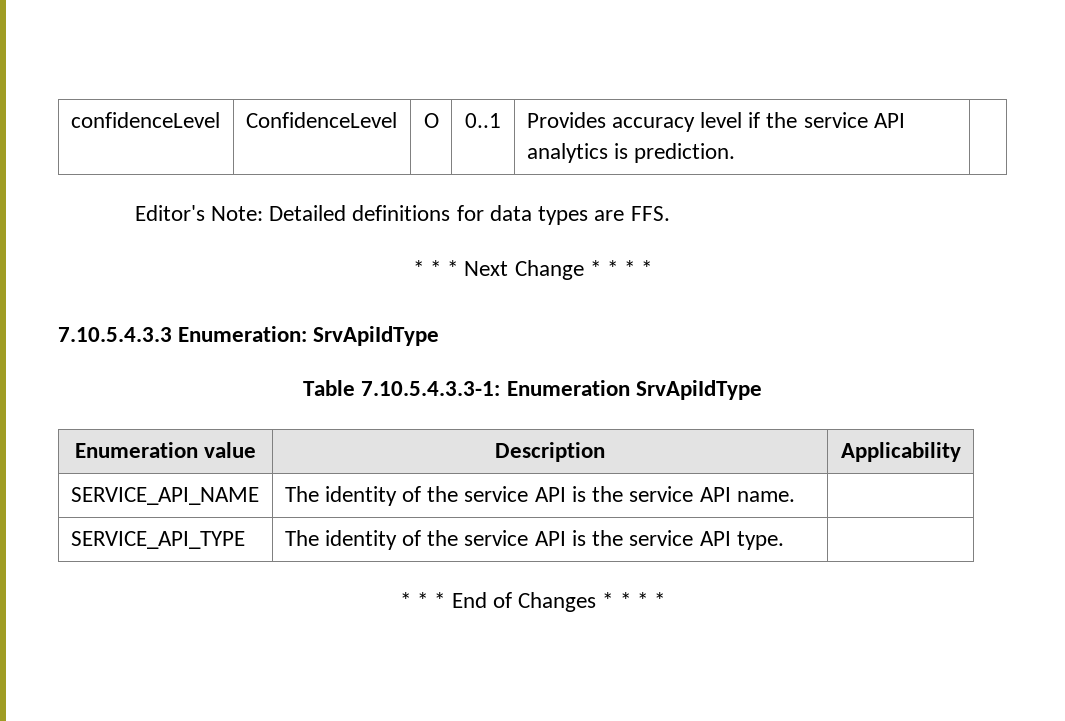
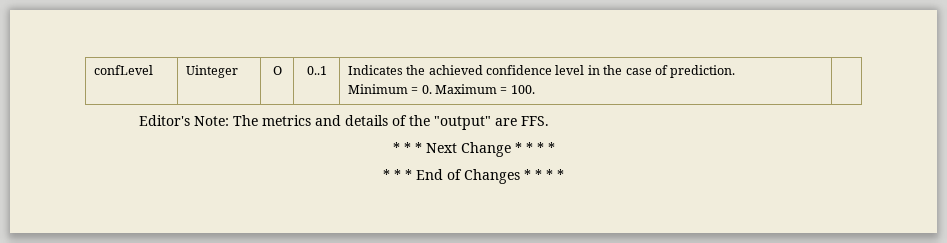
[70,112,220,128] [245,112,397,128] confidenceLevel | ConfidenceLevel -> [93,65,153,75] [185,65,238,78] confLevel | Uinteger
[526,112,905,132] [526,143,736,163] [134,205,589,225] Provides accuracy level if the service API analytics is prediction. | // Editor's Note: Detailed definitions for data types -> [347,65,736,78] [347,84,535,94] [139,115,492,130] Indicates the achieved confidence level in the case of prediction. // Minimum = 0. Maximum = 100. | // Editor's Note: The metrics and details of the "output"
[58,326,440,346] [303,380,762,400] [74,442,257,458] [495,442,605,462] [840,442,961,462] [70,487,259,505] [284,486,795,506] [70,531,245,549] [284,530,784,550] // 7.10.5.4.3.3 Enumeration: SrvApiIdType // Table 7.10.5.4.3.3-1: Enumeration SrvApiIdType // Enumeration value | Description | Applicability // SERVICE_API_NAME | The identity of the service API is the service API name. | // SERVICE_API_TYPE | The identity of the service API is the service API type. | -> (555, 147) none

